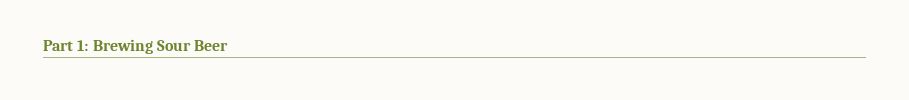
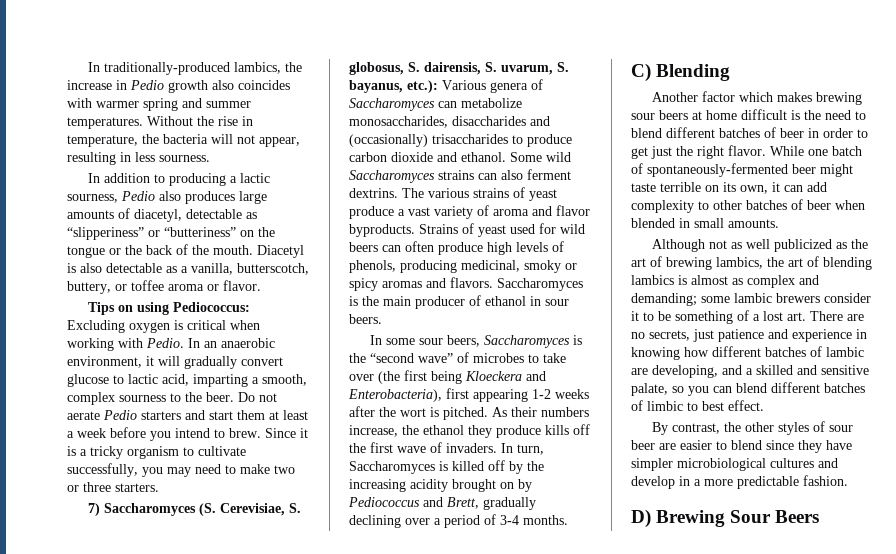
[43,40,89,51] Part 1: -> [87,62,302,75] [67,80,290,93] [67,98,251,111] [67,116,253,129] [67,134,300,147] [67,152,210,165] [87,173,270,186] [67,191,267,204] [67,208,257,222] [67,227,275,240] [67,244,304,258] [67,263,309,275] [67,280,261,294] [87,302,250,315] [67,320,260,333] [67,338,275,351] [67,356,283,369] [67,374,307,387] [67,392,277,405] [67,410,308,420] [67,427,308,441] [67,446,246,459] [67,463,295,477] [67,482,159,492] [87,503,301,516] [349,62,569,75] [349,79,543,93] [349,98,522,111] [349,116,550,128] [349,134,572,147] [349,152,571,162] [349,169,571,183] [349,187,557,201] [349,205,590,219] [349,223,585,237] [349,241,564,255] [349,260,577,273] [349,277,583,291] [349,295,569,309] [349,314,382,324] [369,335,582,348] [349,352,566,363] [349,370,546,384] [348,388,589,402] [349,406,589,420] [349,424,590,438] [349,442,544,455] [349,460,544,474] [349,479,532,492] [348,497,536,510] [349,514,568,528] [631,63,731,82] [651,91,862,105] [631,109,866,120] [631,127,868,138] [631,145,862,159] [631,163,853,177] [631,182,827,194] [631,199,865,213] [631,218,779,228] [651,239,868,252] [631,256,872,270] [631,275,819,288] [631,293,871,306] [631,310,864,324] [631,329,867,342] [631,346,864,360] [631,365,869,378] [631,382,865,396] [631,400,764,411] [651,421,853,435] [631,440,852,453] [631,458,838,471] [631,475,848,489] [631,509,651,528] In traditionally-produced lambics, the increase in Pedio growth also coincides with warmer spring and summer temperatures. Without the rise in temperature, the bacteria will not appear, resulting in less sourness. // In addition to producing a lactic sourness, Pedio also produces large amounts of diacetyl, detectable as “slipperiness” or “butteriness” on the tongue or the back of the mouth. Diacetyl is also detectable as a vanilla, butterscotch, buttery, or toffee aroma or flavor. // Tips on using Pediococcus: Excluding oxygen is critical when working with Pedio. In an anaerobic environment, it will gradually convert glucose to lactic acid, imparting a smooth, complex sourness to the beer. Do not aerate Pedio starters and start them at least a week before you intend to brew. Since it is a tricky organism to cultivate successfully, you may need to make two or three starters. // 7) Saccharomyces (S. Cerevisiae, S. globosus, S. dairensis, S. uvarum, S. bayanus, etc.): Various genera of Saccharomyces can metabolize monosaccharides, disaccharides and (occasionally) trisaccharides to produce carbon dioxide and ethanol. Some wild Saccharomyces strains can also ferment dextrins. The various strains of yeast produce a vast variety of aroma and flavor byproducts. Strains of yeast used for wild beers can often produce high levels of phenols, producing medicinal, smoky or spicy aromas and flavors. Saccharomyces is the main producer of ethanol in sour beers. // In some sour beers, Saccharomyces is the “second wave” of microbes to take over (the first being Kloeckera and Enterobacteria), first appearing 1-2 weeks after the wort is pitched. As their numbers increase, the ethanol they produce kills off the first wave of invaders. In turn, Saccharomyces is killed off by the increasing acidity brought on by Pediococcus and Brett, gradually declining over a period of 3-4 months. // C) Blending // Another factor which makes brewing sour beers at home difficult is the need to blend different batches of beer in order to get just the right flavor. While one batch of spontaneously-fermented beer might taste terrible on its own, it can add complexity to other batches of beer when blended in small amounts. // Although not as well publicized as the art of brewing lambics, the art of blending lambics is almost as complex and demanding; some lambic brewers consider it to be something of a lost art. There are no secrets, just patience and experience in knowing how different batches of lambic are developing, and a skilled and sensitive palate, so you can blend different batches of limbic to best effect. // By contrast, the other styles of sour beer are easier to blend since they have simpler microbiological cultures and develop in a more predictable fashion. // D)
[194,40,229,51] Beer -> [775,510,820,523] Beers

